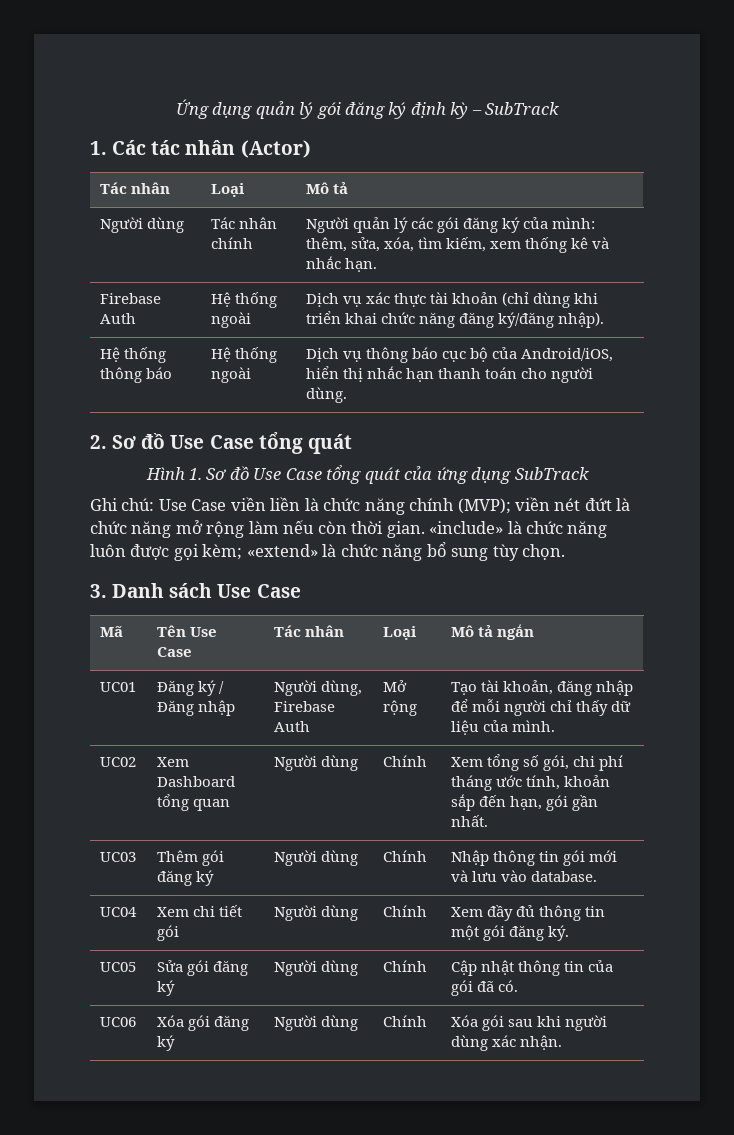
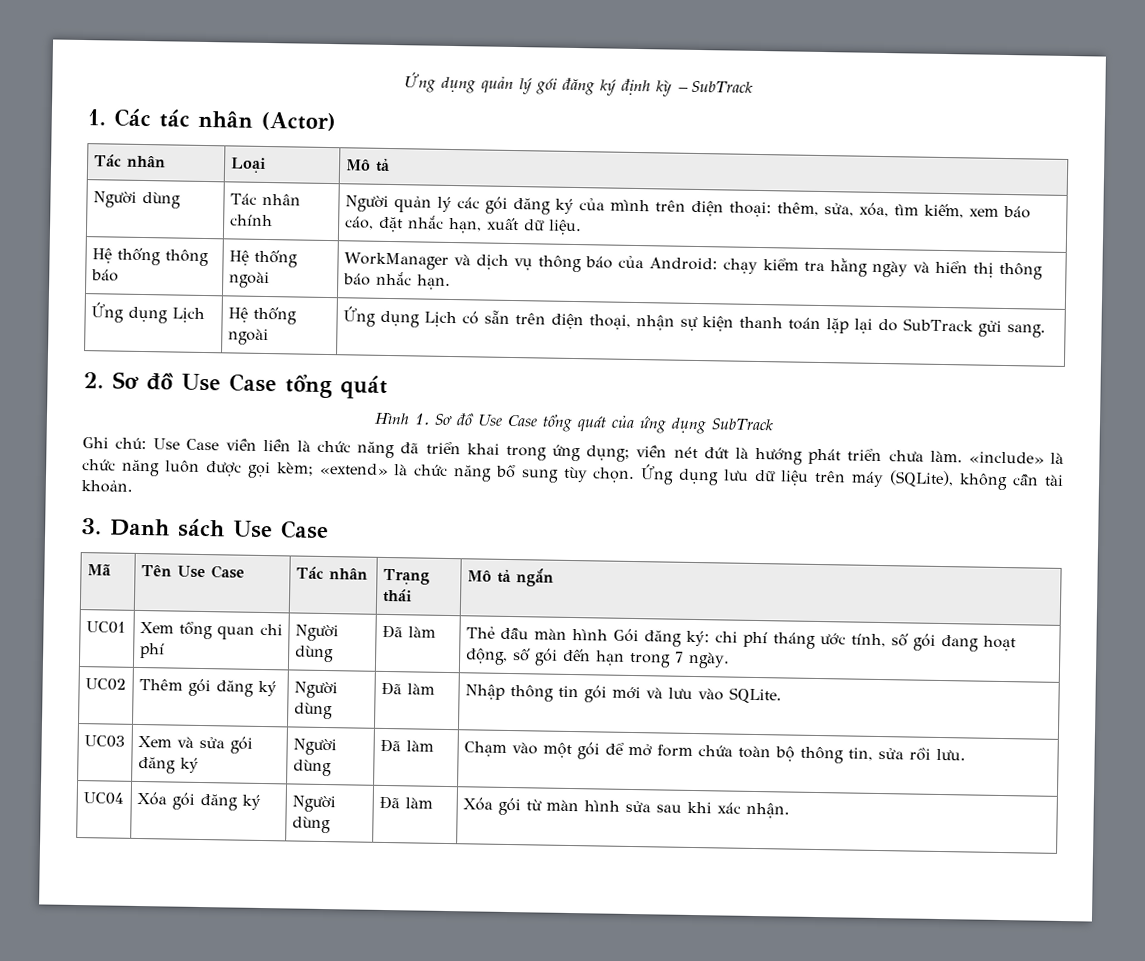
[552,217,596,229] mình: -> [609,199,772,218] mình trên điện thoại:
[525,237,610,253] [306,256,378,272] [100,293,162,304] [100,313,137,324] [211,292,278,308] [211,312,252,328] [306,292,599,308] [306,311,605,328] thống kê và nhắc hạn. // Firebase Auth | Hệ thống ngoài | Dịch vụ xác thực tài khoản (chỉ dùng khi triển khai chức năng đăng ký/đăng nhập). -> [1002,205,1031,219] [344,215,582,236] báo cáo, đặt nhắc hạn, xuất dữ liệu.
[306,347,614,363] [306,366,594,383] [306,387,348,403] Dịch vụ thông báo cục bộ của Android/iOS, hiển thị nhắc hạn thanh toán cho người dùng. -> [343,252,1043,280] [342,271,451,290] [90,302,205,324] [227,306,297,325] [227,328,269,346] [342,306,1046,338] WorkManager và dịch vụ thông báo của Android: chạy kiểm tra hằng ngày và hiển thị thông báo nhắc hạn. // Ứng dụng Lịch | Hệ thống ngoài | Ứng dụng Lịch có sẵn trên điện thoại, nhận sự kiện thanh toán lặp lại do SubTrack gửi sang.
[409,497,631,514] [90,520,425,538] chính (MVP); viền nét đứt là chức năng mở rộng làm nếu còn thời gian. -> [400,441,963,465] đã triển khai trong ứng dụng; viền nét đứt là hướng phát triển chưa làm.
(566, 552) none -> [640,464,1065,491] [81,480,133,493] Ứng dụng lưu dữ liệu trên máy (SQLite), không cần tài khoản.
[383,626,418,640] Loại -> [382,568,430,585] [382,588,412,603] Trạng thái
[157,680,225,696] [157,700,236,716] [274,680,363,696] [274,701,336,712] [274,721,311,732] [383,680,408,692] [383,700,418,716] [451,680,634,696] [451,699,632,716] [451,720,556,735] [100,757,137,767] [157,757,190,767] [157,776,236,787] | Đăng ký / Đăng nhập | Người dùng, Firebase Auth | Mở rộng | Tạo tài khoản, đăng nhập để mỗi người chỉ thấy dữ liệu của mình. // UC02 | Xem Dashboard -> [139,621,174,634] | Xem
[274,755,359,771] [383,755,428,767] [451,754,570,771] | Người dùng | Chính | Xem tổng số gói, -> [259,623,283,636] [139,642,165,659] [294,624,339,642] [294,645,334,663] [381,624,436,639] [465,626,710,647] chi phí | Người dùng | Đã làm | Thẻ đầu màn hình Gói đăng ký:
[564,775,611,787] [451,794,599,811] [451,815,489,827] [100,852,137,862] khoản sắp đến hạn, gói gần nhất. // UC03 -> [890,633,1016,652] [465,648,730,669] [84,678,126,691] số gói đang hoạt động, số gói đến hạn trong 7 ngày. // UC02
[383,850,428,862] Chính -> [380,681,435,696] Đã làm
[531,871,598,882] [100,907,138,917] [157,905,243,917] [157,925,180,941] [274,905,359,921] [383,905,428,917] [451,905,606,921] [451,925,570,941] [100,962,137,972] [157,960,249,976] [157,980,176,996] [274,960,359,976] [383,960,428,972] [451,960,614,976] [451,980,519,996] [100,1017,137,1027] database. // UC04 | Xem chi tiết gói | Người dùng | Chính | Xem đầy đủ thông tin một gói đăng ký. // UC05 | Sửa gói đăng ký | Người dùng | Chính | Cập nhật thông tin của gói đã có. // UC06 -> [728,687,782,704] [83,735,125,748] [137,735,253,754] [137,756,199,774] [292,738,337,756] [292,759,332,777] [379,738,434,753] [463,741,966,764] [82,792,124,805] SQLite. // UC03 | Xem và sửa gói đăng ký | Người dùng | Đã làm | Chạm vào một gói để mở form chứa toàn bộ thông tin, sửa rồi lưu. // UC04
[383,1015,428,1027] [451,1015,608,1031] [451,1035,489,1051] Chính | Xóa gói sau khi người dùng -> [378,795,433,810] [462,797,712,816] Đã làm | Xóa gói từ màn hình sửa sau khi

